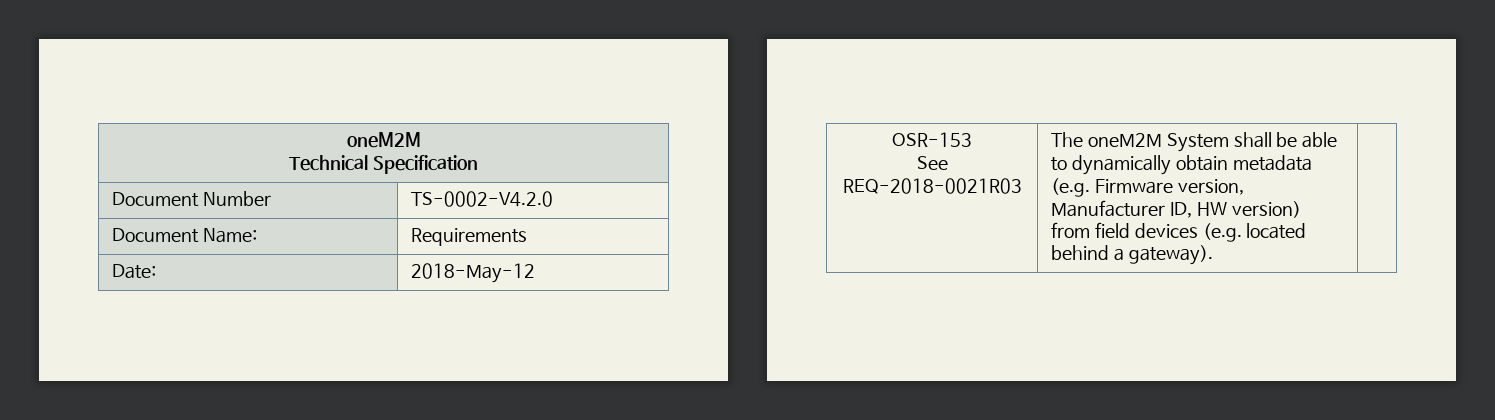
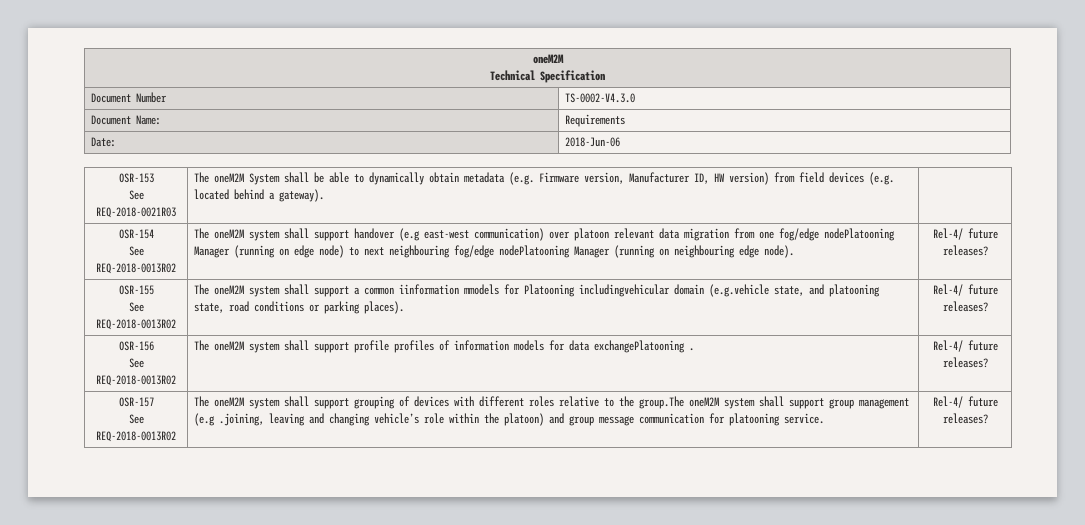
[411,191,554,207] TS-0002-V4.2.0 -> [564,93,635,103] TS-0002-V4.3.0
[411,263,536,283] 2018-May-12 -> [564,137,620,147] 2018-Jun-06
(1213, 255) none -> [118,229,154,239] [128,246,144,256] [96,263,176,274] [193,228,895,241] [193,245,794,258] [932,228,998,240] [942,245,988,256] [118,285,154,295] [128,302,144,312] [96,319,176,330] [193,284,880,297] [193,301,404,314] [932,284,998,296] [942,301,988,312] [118,341,154,351] [128,358,144,368] [96,375,176,386] [193,340,694,353] [932,340,998,352] [942,357,988,368] [118,397,154,407] [128,414,144,424] [96,431,176,442] [193,396,909,409] [193,413,824,426] [932,396,998,408] [942,413,988,424] // OSR-154 // See REQ-2018-0013R02 | The oneM2M system shall support handover (e.g east-west communication) over platoon relevant data migration from one fog/edge nodePlatooning Manager (running on edge node) to next neighbouring fog/edge nodePlatooning Manager (running on neighbouring edge node). | Rel-4/ future releases? // OSR-155 // See REQ-2018-0013R02 | The oneM2M system shall support a common iinformation mmodels for Platooning includingvehicular domain (e.g.vehicle state, and platooning state, road conditions or parking places). | Rel-4/ future releases? // OSR-156 // See REQ-2018-0013R02 | The oneM2M system shall support profile profiles of information models for data exchangePlatooning . | Rel-4/ future releases? // OSR-157 // See REQ-2018-0013R02 | The oneM2M system shall support grouping of devices with different roles relative to the group.The oneM2M system shall support group management (e.g .joining, leaving and changing vehicle’s role within the platoon) and group message communication for platooning service. | Rel-4/ future releases?

